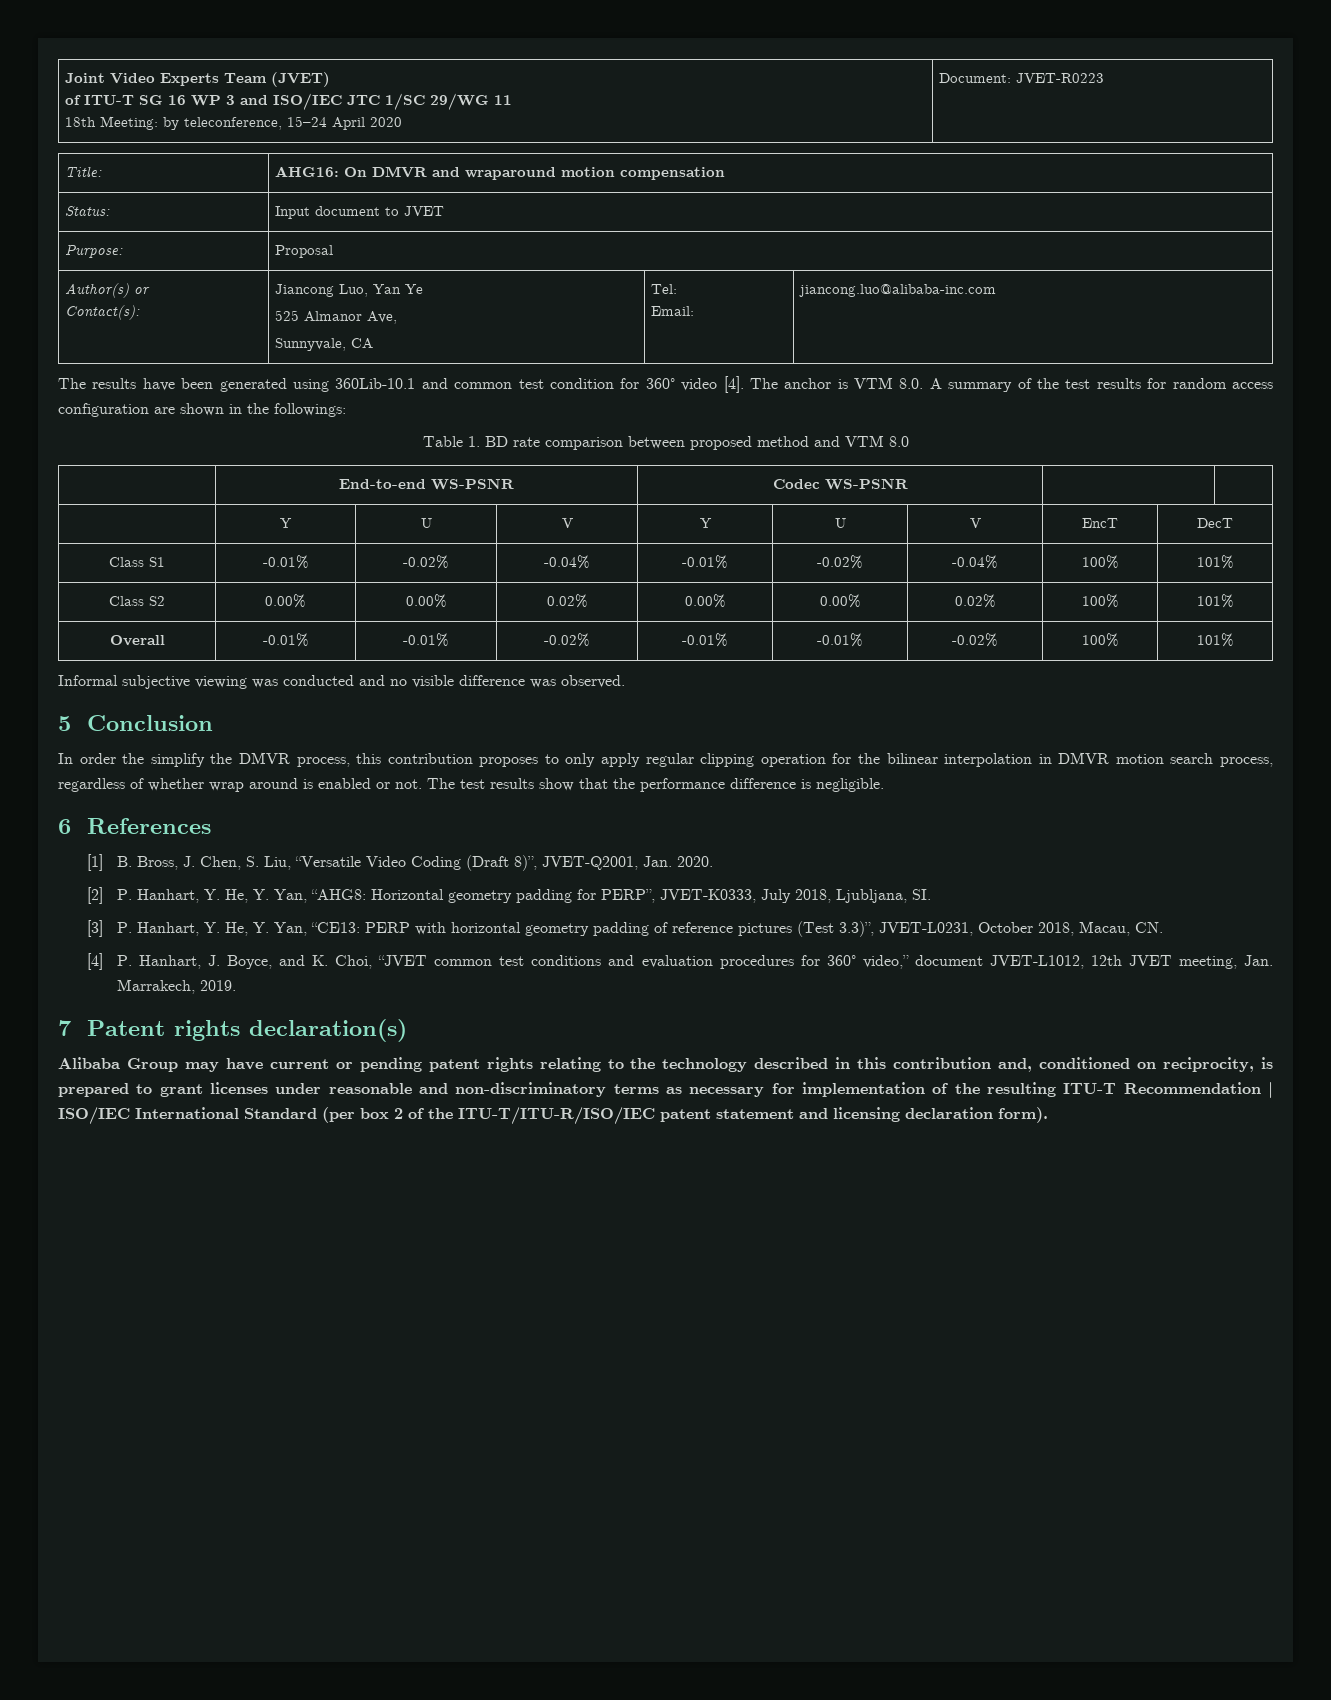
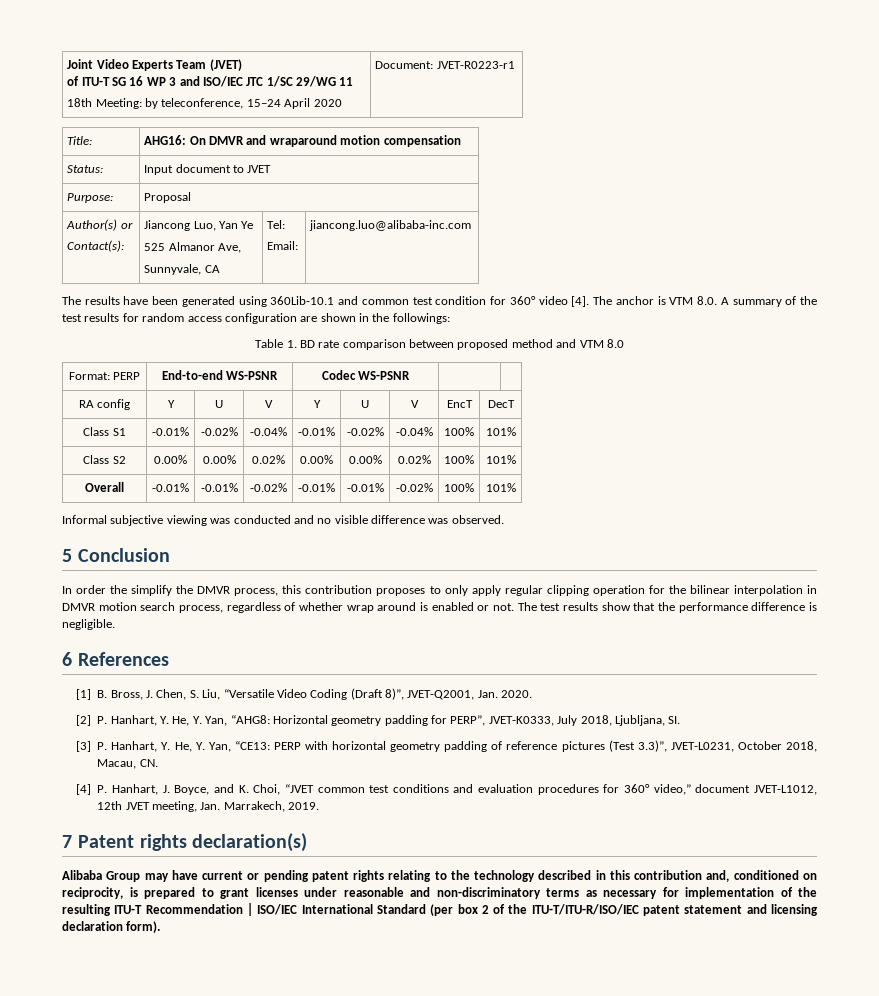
[1015,73,1104,83] JVET-R0223 -> [436,61,515,69] JVET-R0223-r1
(909, 441) none -> [68,372,141,380] Format: PERP
(908, 484) none -> [78,399,131,410] RA config

